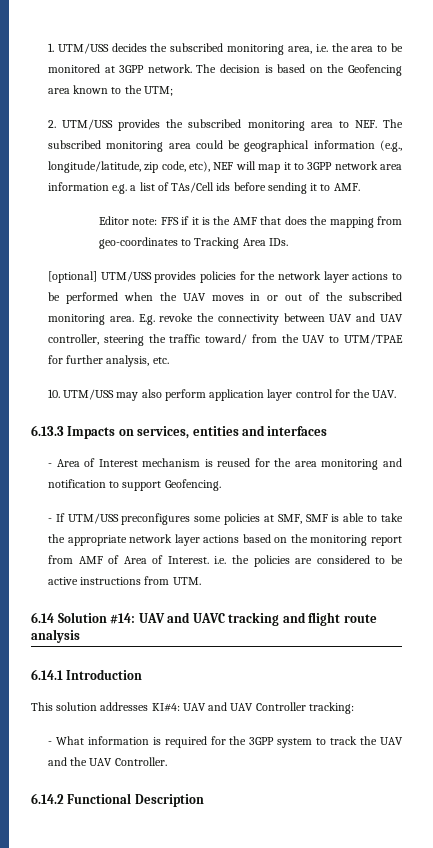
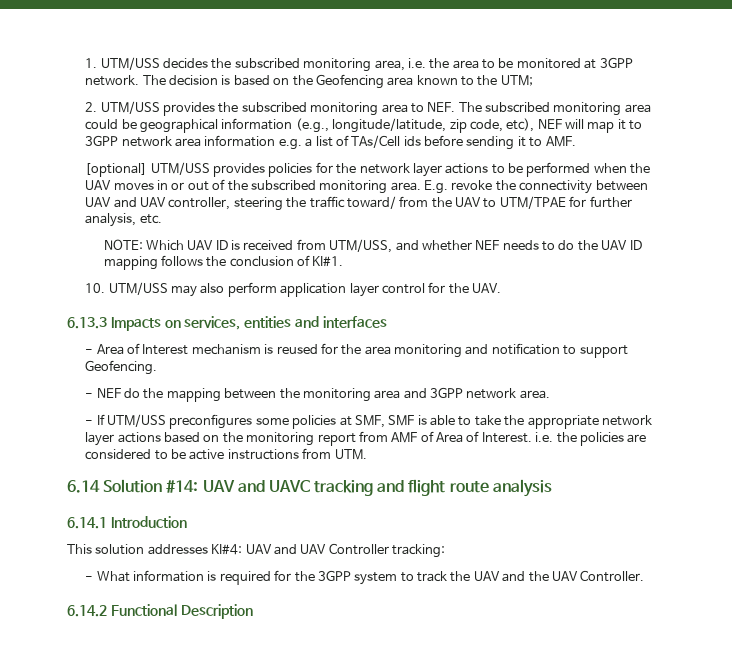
[98,216,403,228] [98,237,288,249] // Editor note: FFS if it is the AMF that does the mapping from geo-coordinates to Tracking Area IDs. -> (576, 141) none
(169, 360) none -> [103,239,642,253] [103,255,344,270] // NOTE: Which UAV ID is received from UTM/USS, and whether NEF needs to do the UAV ID mapping follows the conclusion of KI#1.
(221, 485) none -> [85,387,550,402] // - NEF do the mapping between the monitoring area and 3GPP network area.

